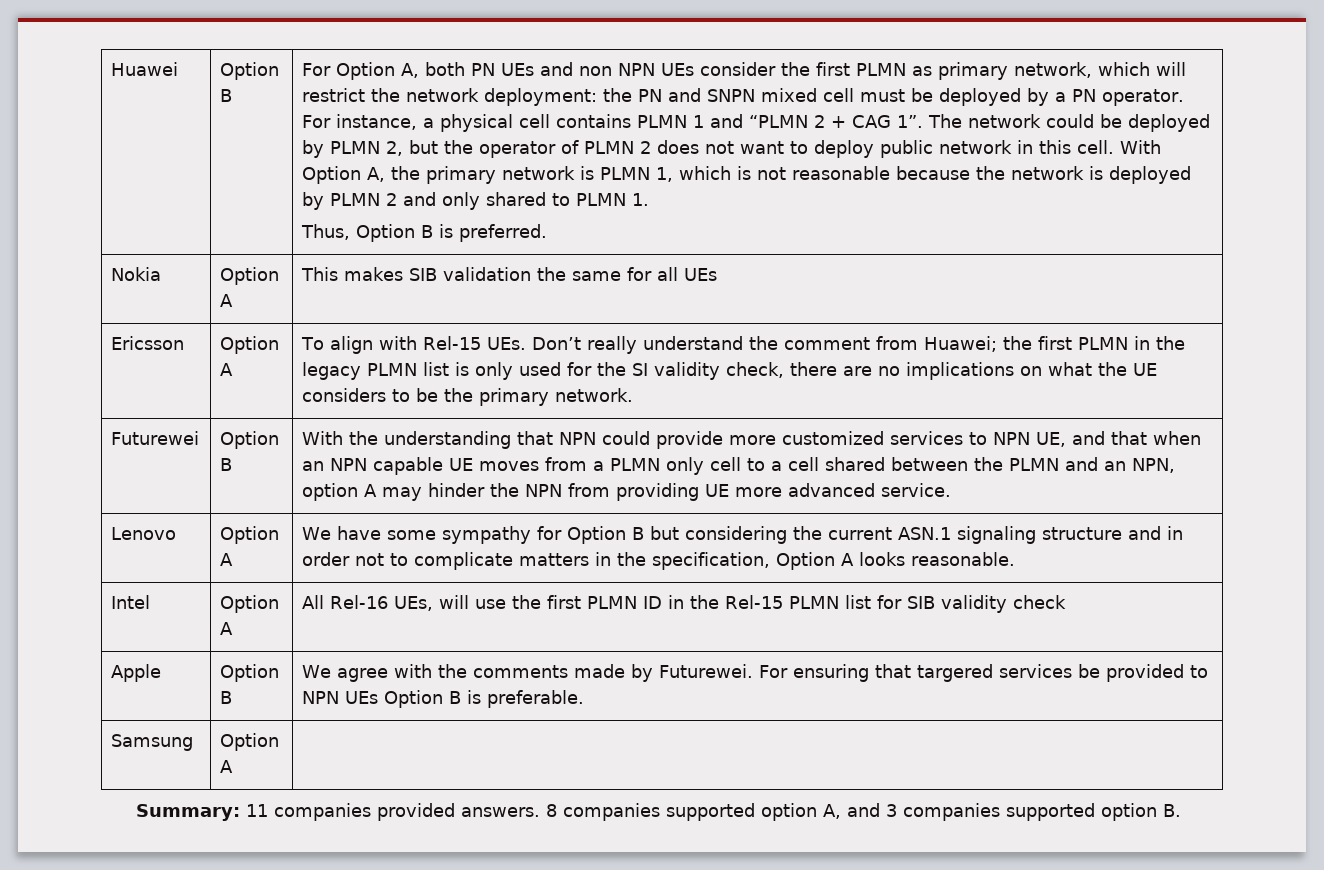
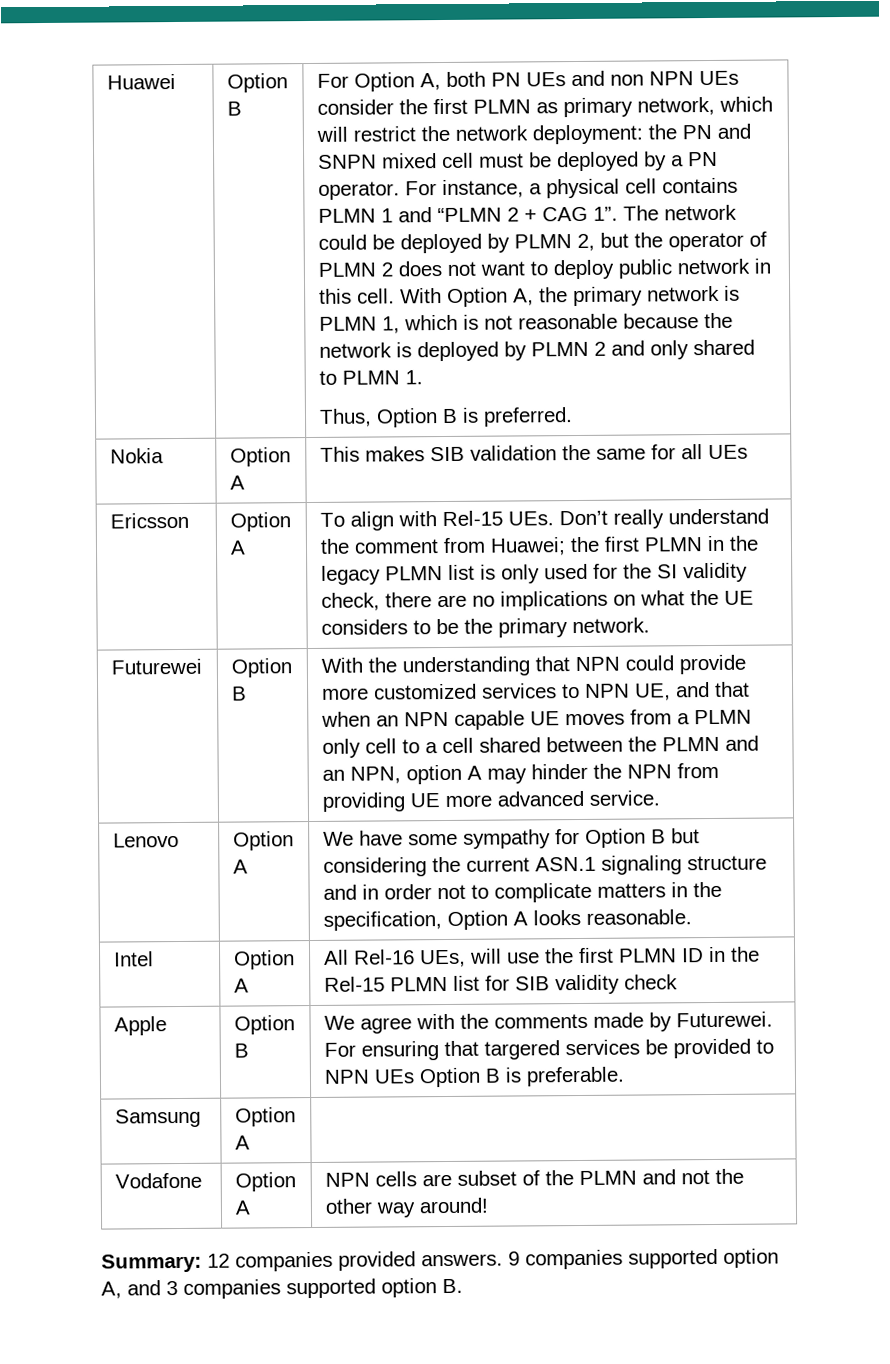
(234, 766) none -> [114,1172,202,1189] [234,1172,296,1192] [234,1200,250,1215] [324,1168,744,1187] [324,1197,488,1218] // Vodafone | Option A | NPN cells are subset of the PLMN and not the other way around!
[246,804,269,817] 11 -> [207,1253,230,1268] 12
[546,804,558,817] 8 -> [508,1251,520,1266] 9

